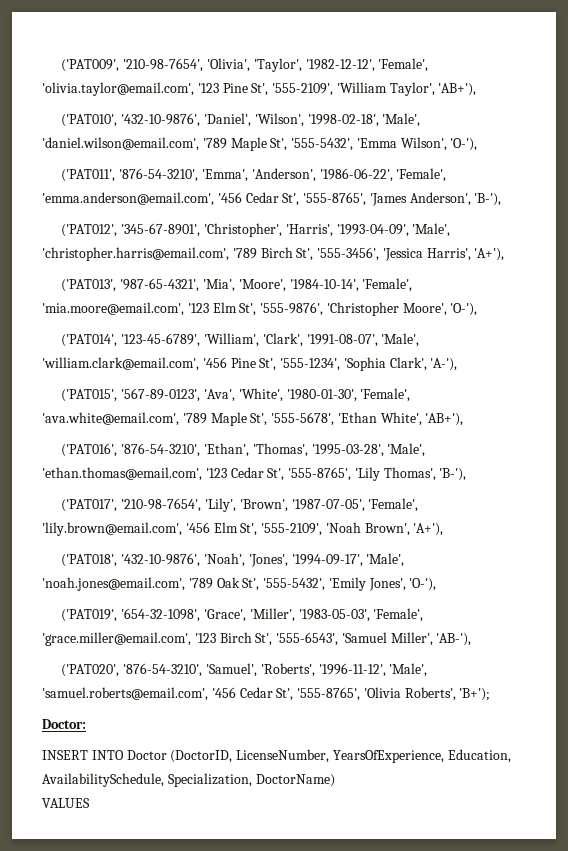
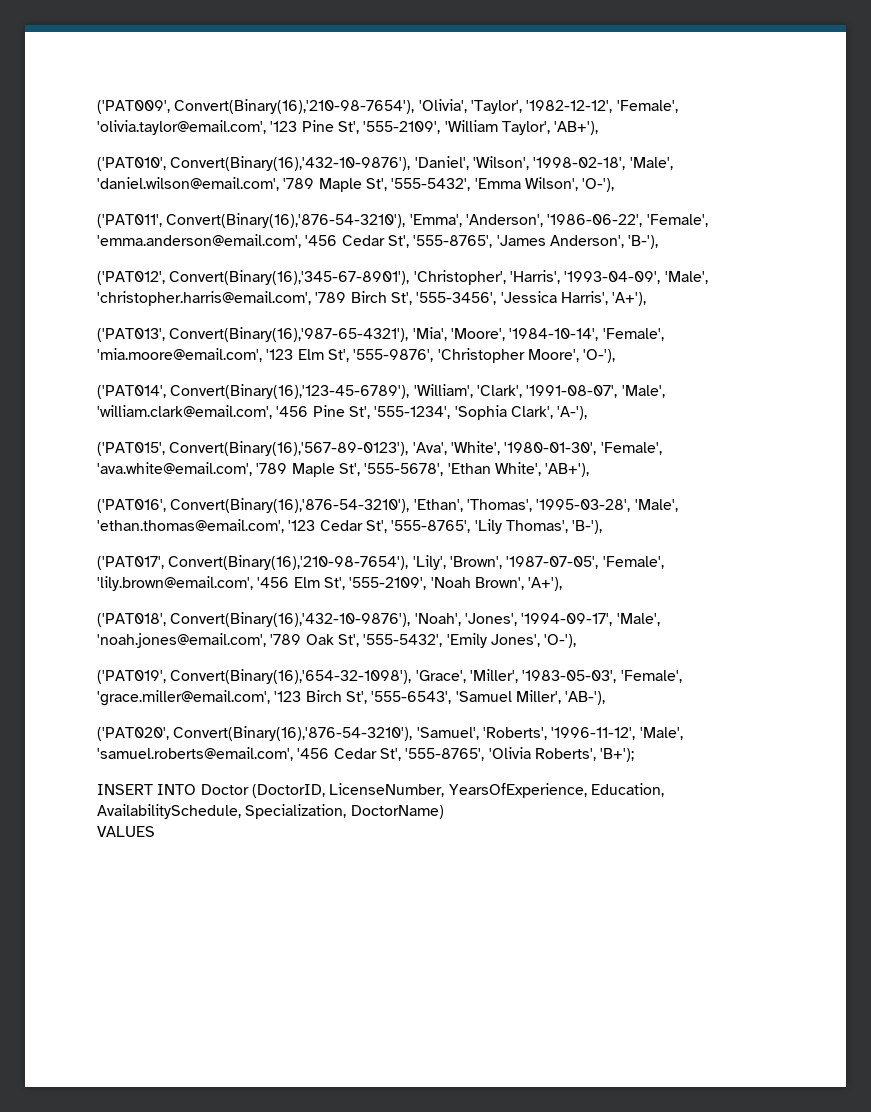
[123,58,204,72] '210-98-7654', -> [174,99,415,114] Convert(Binary(16),'210-98-7654'),
[121,113,201,127] '432-10-9876', -> [170,156,411,171] Convert(Binary(16),'432-10-9876'),
[119,168,199,182] '876-54-3210', -> [166,213,406,228] Convert(Binary(16),'876-54-3210'),
[121,223,201,237] '345-67-8901', -> [169,270,410,285] Convert(Binary(16),'345-67-8901'),
[120,278,200,292] '987-65-4321', -> [169,327,409,342] Convert(Binary(16),'987-65-4321'),
[121,333,201,347] '123-45-6789', -> [170,384,410,399] Convert(Binary(16),'123-45-6789'),
[121,388,201,402] '567-89-0123', -> [169,441,409,456] Convert(Binary(16),'567-89-0123'),
[121,443,201,457] '876-54-3210', -> [170,498,410,513] Convert(Binary(16),'876-54-3210'),
[121,498,202,512] '210-98-7654', -> [168,555,409,570] Convert(Binary(16),'210-98-7654'),
[121,553,201,567] '432-10-9876', -> [170,612,411,627] Convert(Binary(16),'432-10-9876'),
[121,608,201,622] '654-32-1098', -> [170,669,412,684] Convert(Binary(16),'654-32-1098'),
[123,663,203,677] '876-54-3210', -> [173,726,413,741] Convert(Binary(16),'876-54-3210'),
[42,719,86,729] // Doctor: -> (635, 755) none

